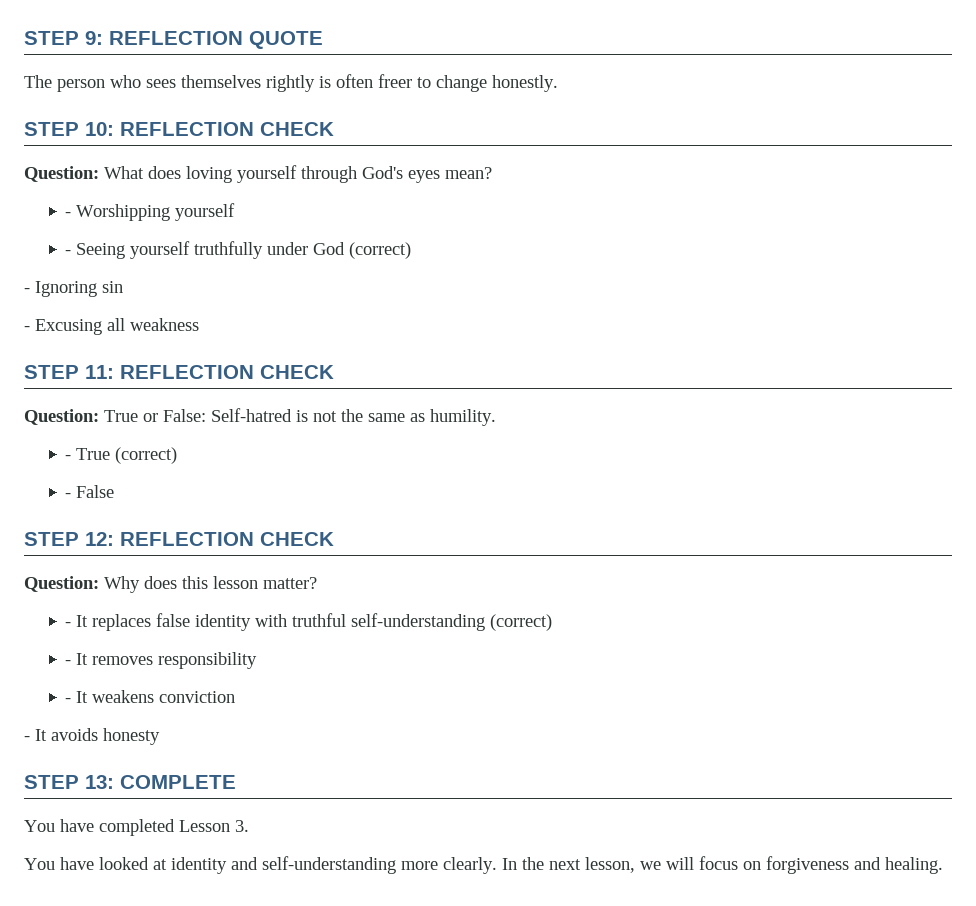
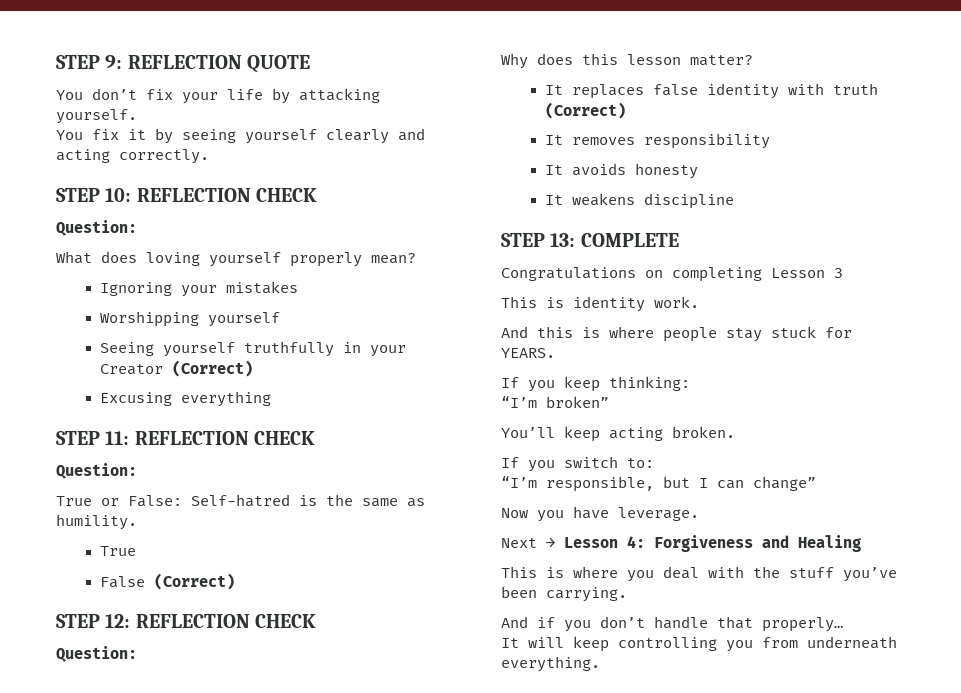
[24,74,558,92] The person who sees themselves rightly is often freer to change honestly. -> [56,88,380,104] [56,109,137,124] [56,128,425,144] [56,149,209,164] You don’t fix your life by attacking yourself. // You fix it by seeing yourself clearly and acting correctly.
(99, 174) none -> (137, 228) //
[301,166,492,183] [65,212,72,217] through God's eyes mean? // - -> [290,252,416,267] [99,281,298,297] properly mean? // Ignoring your mistakes //
[65,250,72,255] - -> (280, 319) none
[267,242,412,259] [24,281,123,297] [24,318,199,335] under God (correct) // - Ignoring sin // - Excusing all weakness -> [342,342,406,357] [99,360,253,377] [99,391,271,407] in your Creator (Correct) // Excusing everything
(99, 417) none -> (137, 471) //
[313,411,337,422] not -> (317, 500) none
[65,447,178,464] [65,493,72,498] - True (correct) // - -> [99,546,136,556] True //
(115, 491) none -> [153,573,235,590] (Correct)
(99, 584) none -> (137, 654) //
[65,622,72,627] - -> (753, 60) none
[292,613,553,631] [65,660,72,665] truthful self-understanding (correct) // - -> [832,83,878,95] [544,102,626,119] truth (Correct) //
[65,690,236,703] [24,736,30,741] - It weakens conviction // - -> (770, 141) none
(160, 736) none -> [544,193,734,209] // It weakens discipline
[24,819,249,836] [24,856,943,874] You have completed Lesson 3. // You have looked at identity and self-understanding more clearly. In the next lesson, we will focus on forgiveness and healing. -> [501,267,843,282] [501,296,699,312] [501,326,852,342] [501,348,555,358] [501,376,690,392] [501,396,609,408] [501,426,735,442] [501,456,654,472] [501,476,816,492] [501,506,699,522] [501,535,861,552] [501,566,897,582] [501,586,627,602] [501,616,843,632] [501,636,897,652] [501,656,600,672] Congratulations on completing Lesson 3 // This is identity work. // And this is where people stay stuck for YEARS. // If you keep thinking: // “I’m broken” // You’ll keep acting broken. // If you switch to: // “I’m responsible, but I can change” // Now you have leverage. // Next → Lesson 4: Forgiveness and Healing // This is where you deal with the stuff you’ve been carrying. // And if you don’t handle that properly… // It will keep controlling you from underneath everything.

